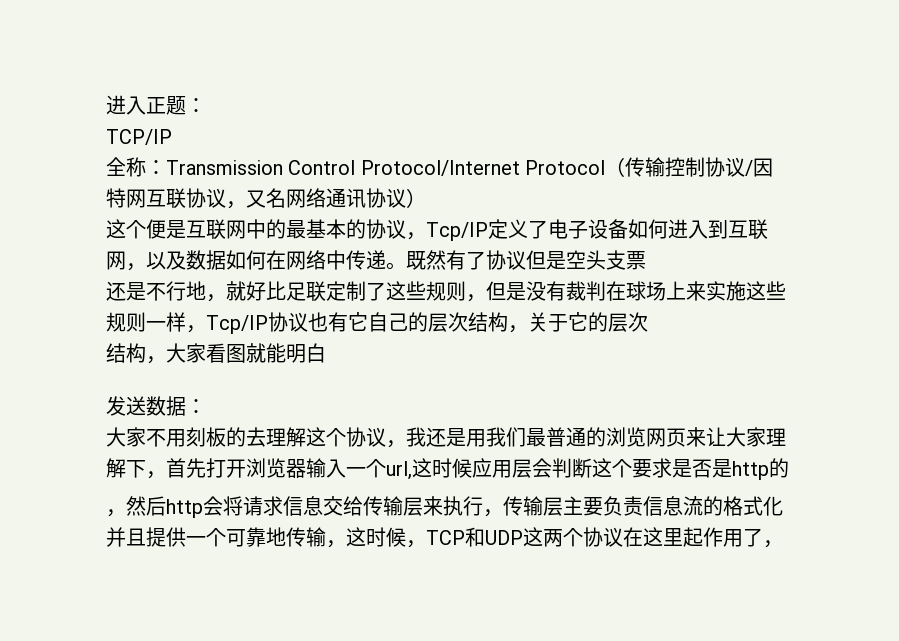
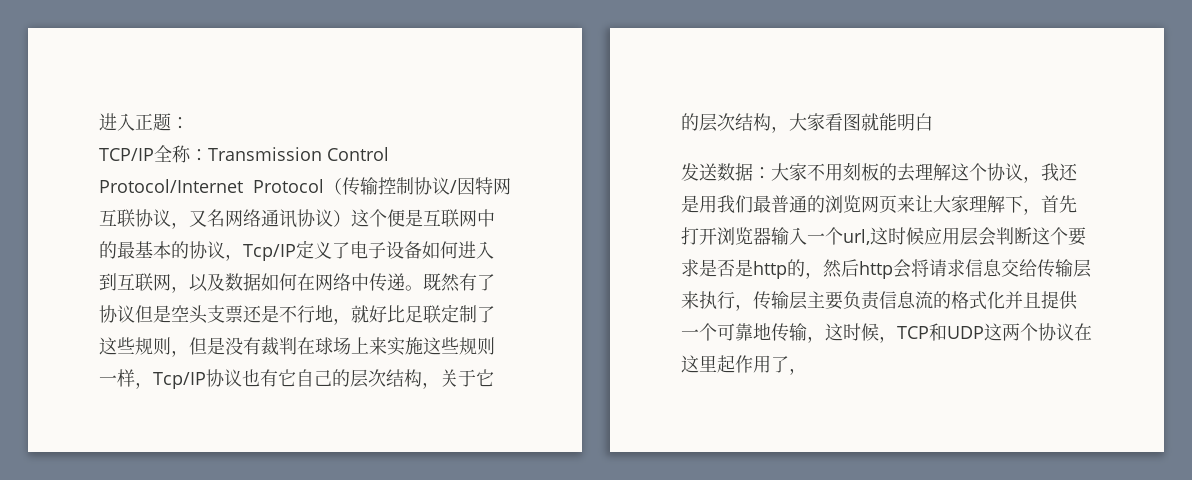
(172, 137) // -> (154, 154) none
(426, 198) // -> (351, 218) none
(646, 260) // -> (243, 314) none
(648, 322) // -> (735, 122) none
(206, 406) // -> (771, 173) none
(789, 468) // -> (805, 268) none

